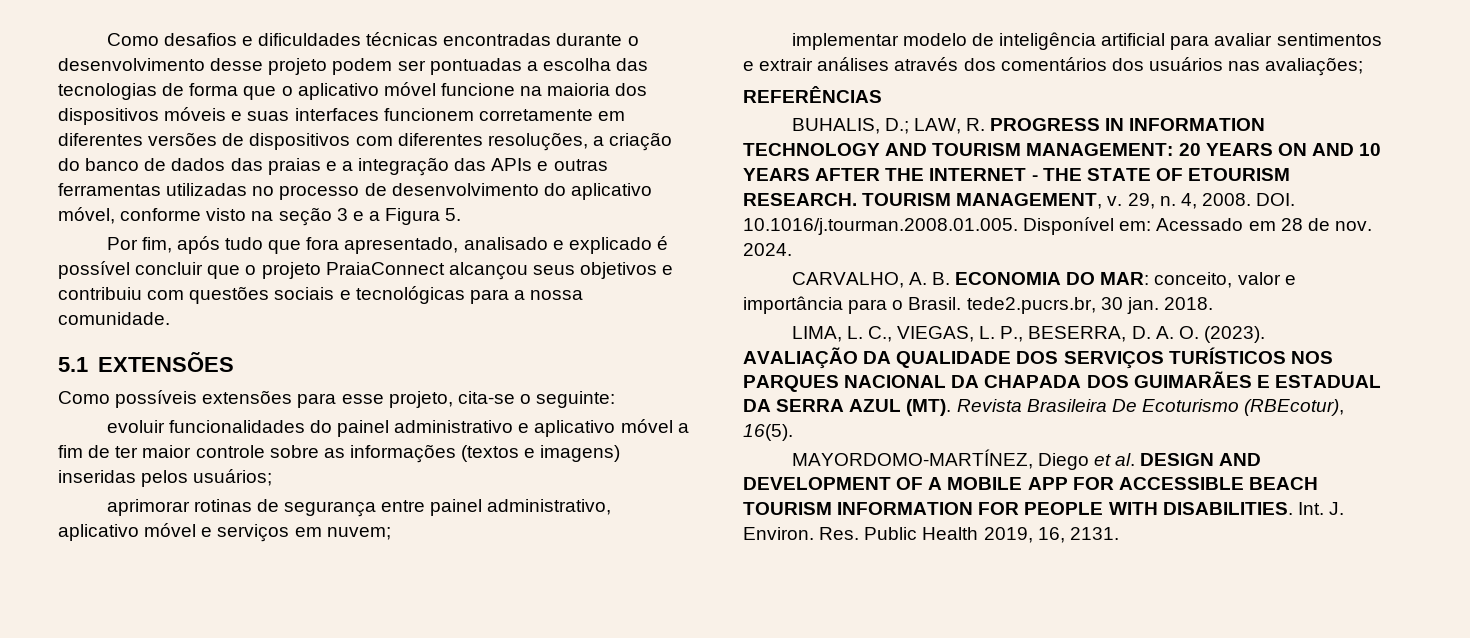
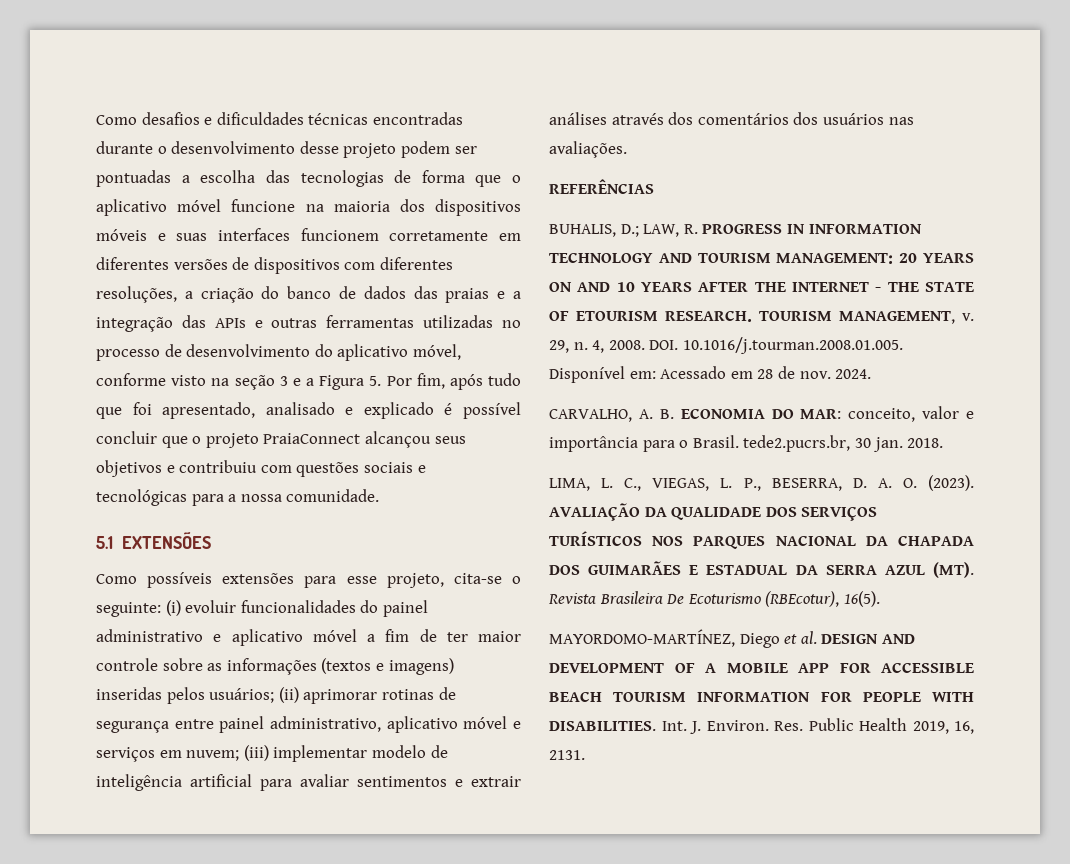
(462, 214) // -> (382, 381) none
[306,237,340,250] fora -> [132,402,152,415] foi
(616, 399) // -> [165,600,181,616] (i)
(273, 477) // -> [278,687,299,703] (ii)
(391, 533) // -> [243,745,269,761] (iii)
[1265,57,1364,76] avaliações; -> [549,141,627,158] avaliações.

